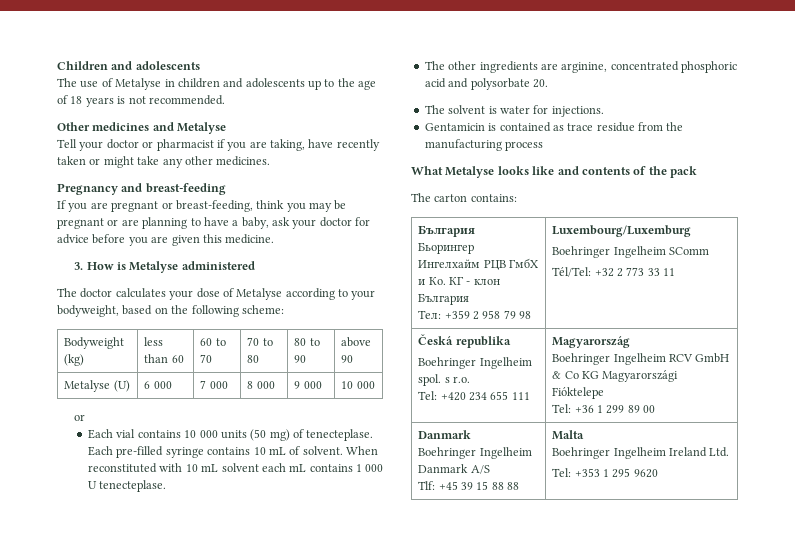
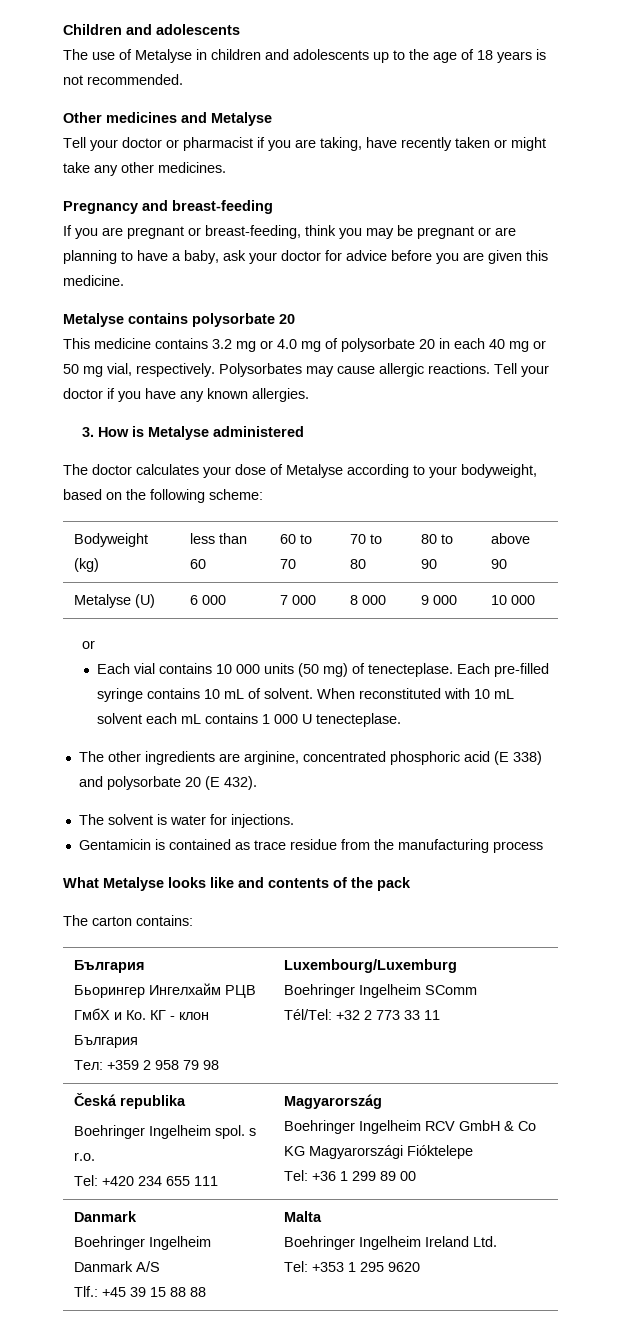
(275, 239) none -> [63,313,295,327] [63,338,546,352] [63,363,549,377] [63,388,309,402] // Metalyse contains polysorbate 20 // This medicine contains 3.2 mg or 4.0 mg of polysorbate 20 in each 40 mg or 50 mg vial, respectively. Polysorbates may cause allergic reactions. Tell your doctor if you have any known allergies.
[448,78,548,90] and polysorbate 20. -> [493,751,542,765] [78,776,257,790] (E 338) and polysorbate 20 (E 432).
[418,481,436,490] Tlf: -> [74,1286,99,1297] Tlf.:

